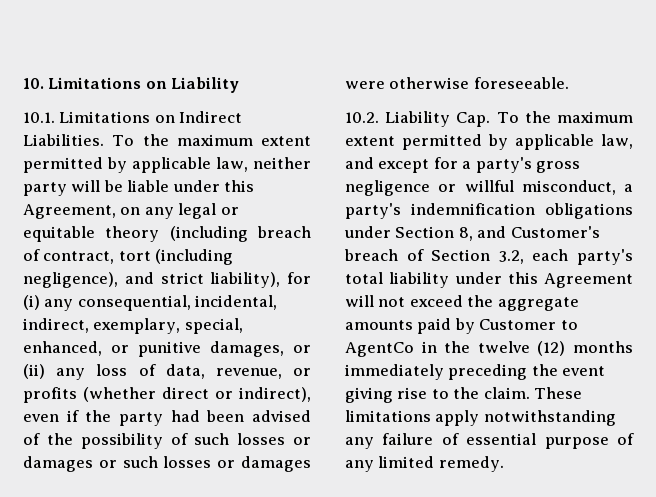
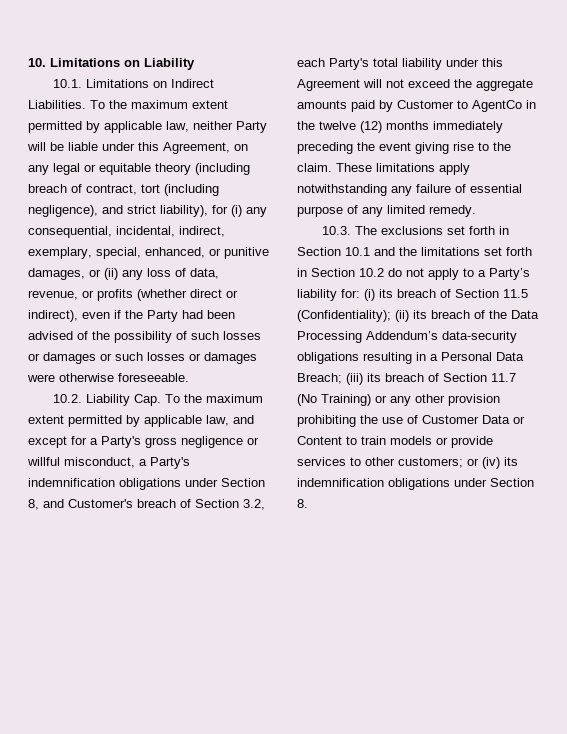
[23,182,67,196] party -> [236,121,267,133] Party
[119,412,163,426] party -> [147,310,178,322] Party
[475,157,532,173] party's -> [101,436,141,448] Party's
[345,203,401,219] party's -> [150,457,190,469] Party's
[577,249,633,265] party's -> [329,58,369,70] Party's
(504, 464) none -> [321,226,509,235] [297,247,532,256] [297,268,530,280] [297,289,528,301] [297,310,539,322] [297,331,517,343] [297,352,524,364] [297,373,516,385] [297,394,500,406] [297,415,525,427] [297,436,493,448] [297,457,518,469] [297,478,534,490] [297,499,308,508] // 10.3. The exclusions set forth in Section 10.1 and the limitations set forth in Section 10.2 do not apply to a Party’s liability for: (i) its breach of Section 11.5 (Confidentiality); (ii) its breach of the Data Processing Addendum’s data‑security obligations resulting in a Personal Data Breach; (iii) its breach of Section 11.7 (No Training) or any other provision prohibiting the use of Customer Data or Content to train models or provide services to other customers; or (iv) its indemnification obligations under Section 8.

